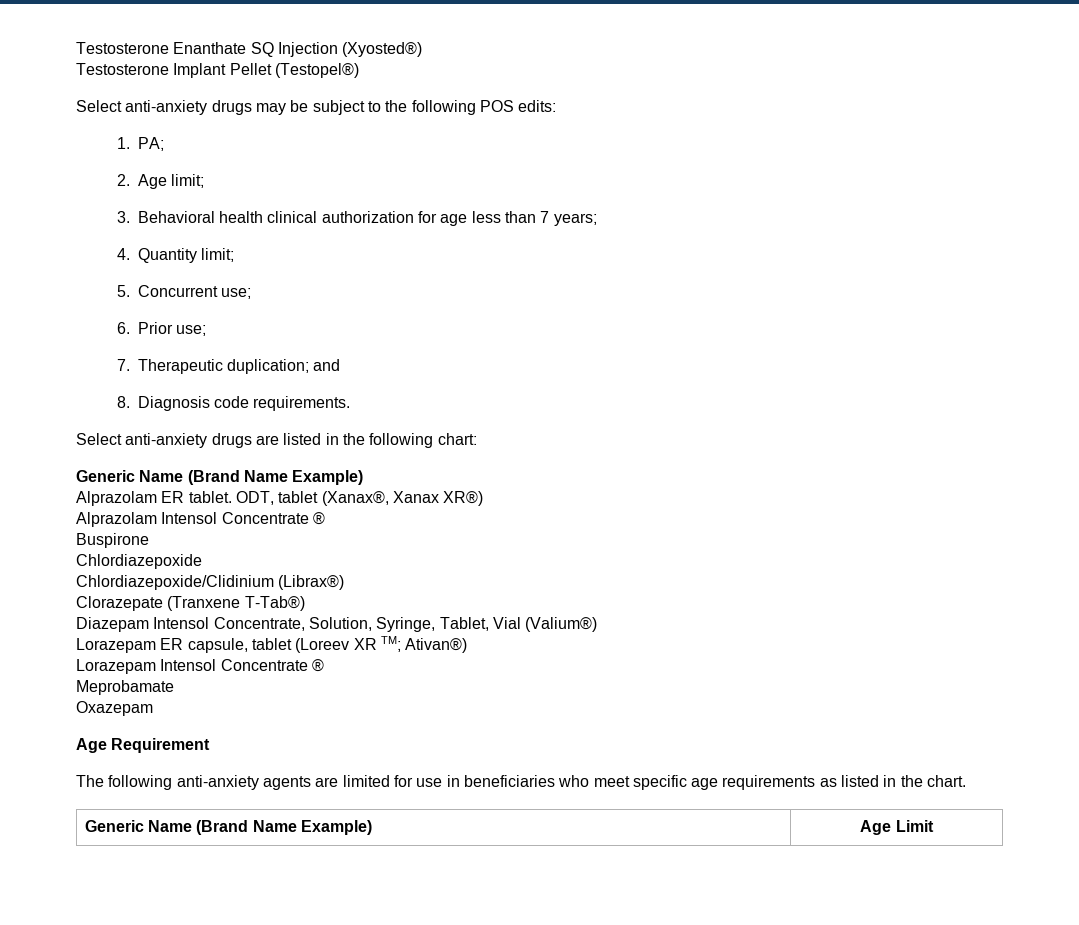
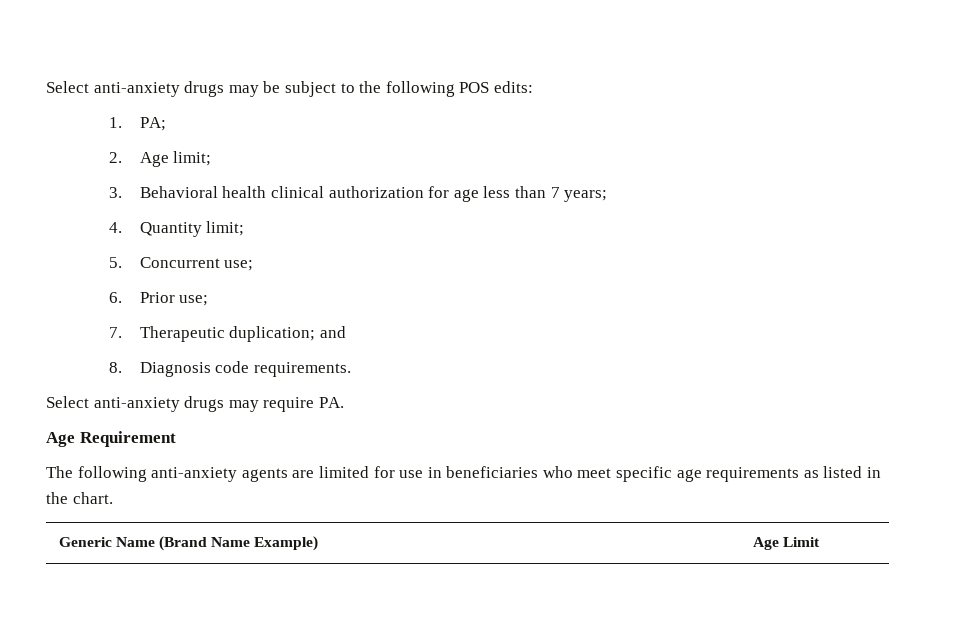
[76,42,423,57] [76,63,359,78] Testosterone Enanthate SQ Injection (Xyosted®) // Testosterone Implant Pellet (Testopel®) // -> (46, 87) none
[255,433,477,448] [76,470,364,485] [76,491,484,506] [76,512,325,527] [76,533,149,548] [76,554,202,569] [76,575,345,590] [76,596,305,611] [76,617,598,632] [76,636,468,653] [76,659,324,674] [76,680,174,695] [76,701,153,716] are listed in the following chart: // Generic Name (Brand Name Example) // Alprazolam ER tablet. ODT, tablet (Xanax®, Xanax XR®) // Alprazolam Intensol Concentrate ® // Buspirone // Chlordiazepoxide // Chlordiazepoxide/Clidinium (Librax®) // Clorazepate (Tranxene T-Tab®) // Diazepam Intensol Concentrate, Solution, Syringe, Tablet, Vial (Valium®) // Lorazepam ER capsule, tablet (Loreev XR TM; Ativan®) // Lorazepam Intensol Concentrate ® // Meprobamate // Oxazepam -> [228,397,344,412] may require PA.

